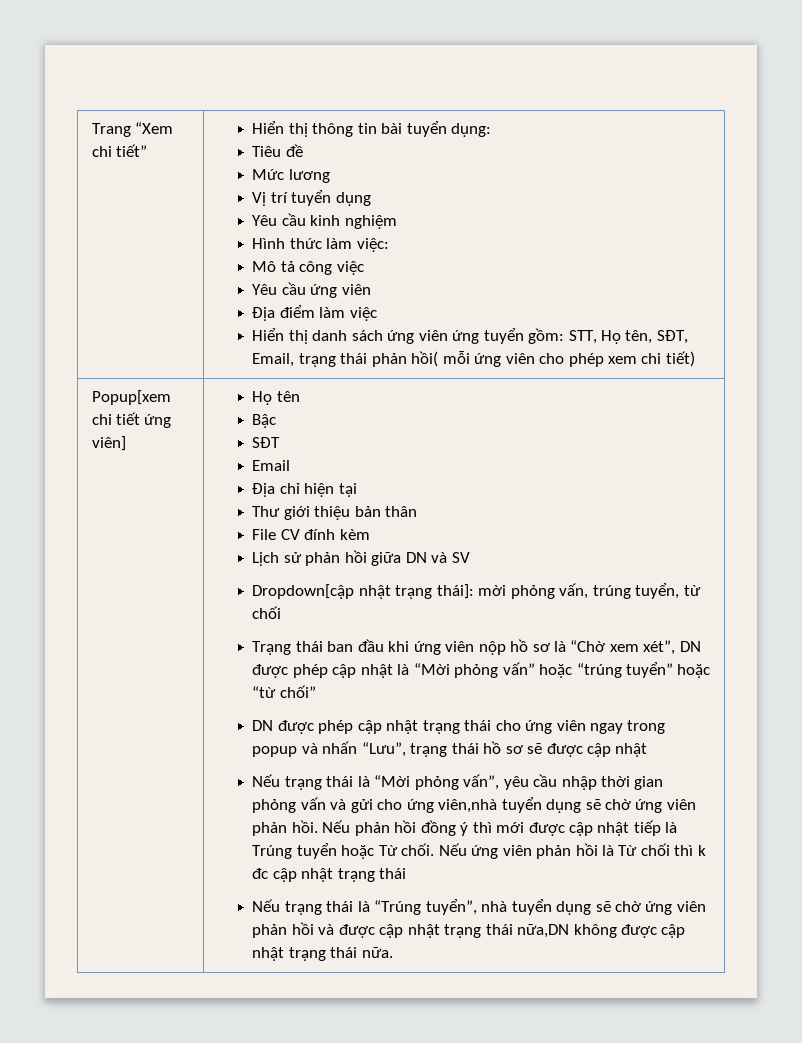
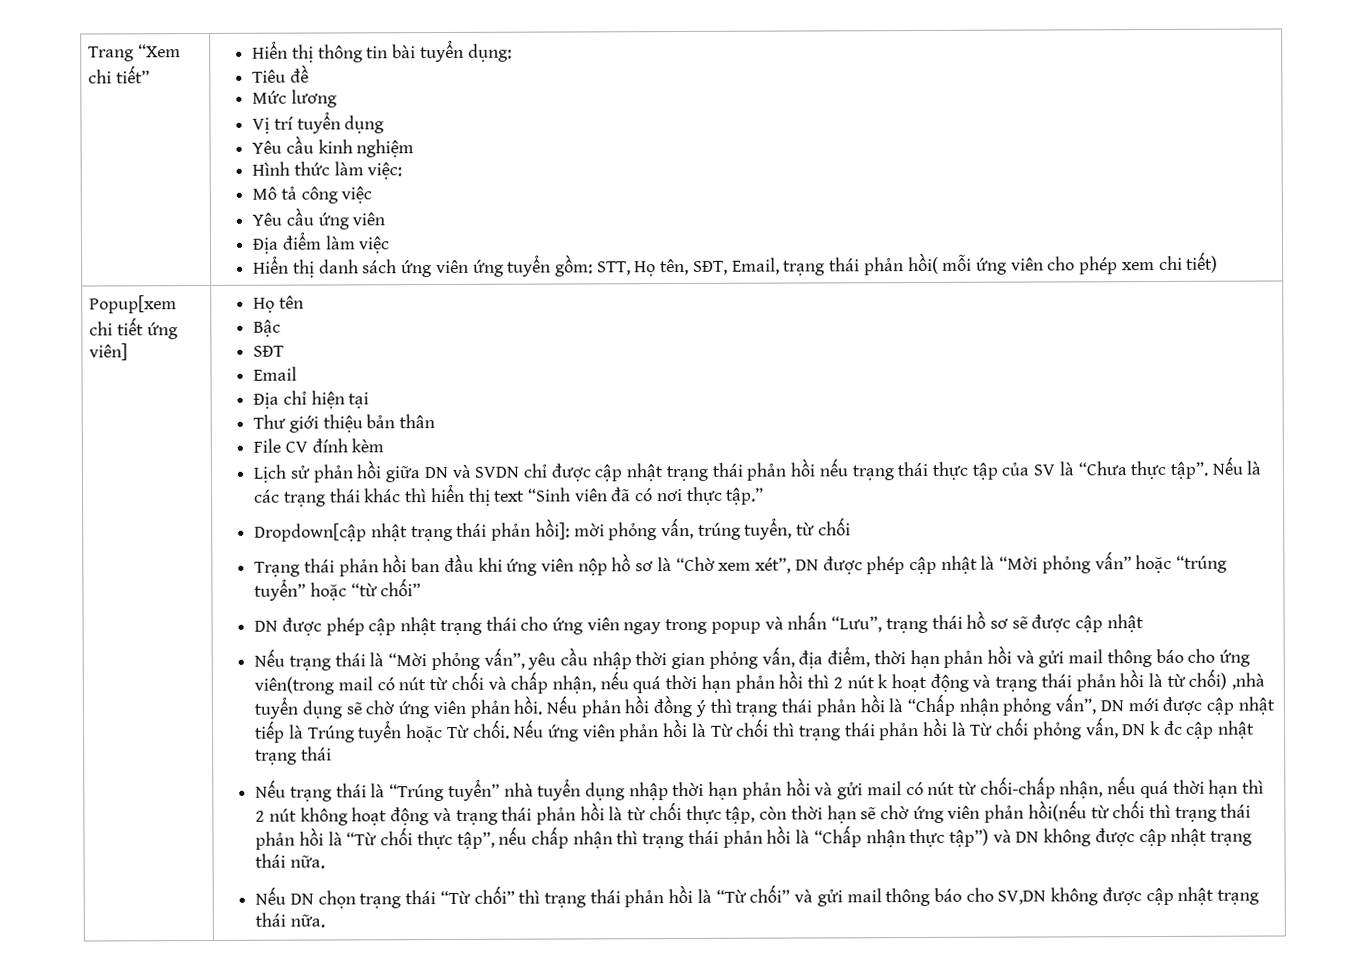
[451,552,470,563] SV -> [474,456,1262,482] [254,483,765,507] SVDN chỉ được cập nhật trạng thái phản hồi nếu trạng thái thực tập của SV là “Chưa thực tập”. Nếu là các trạng thái khác thì hiển thị text “Sinh viên đã có nơi thực tập.”
[436,584,474,599] thái]: -> [456,518,570,541] thái phản hồi]:
(323, 646) none -> [338,554,408,577] phản hồi
[300,797,498,813] vấn và gửi cho ứng viên,nhà -> [761,645,1251,669] [254,668,1266,695] vấn, địa điểm, thời hạn phản hồi và gửi mail thông báo cho ứng viên(trong mail có nút từ chối và chấp nhận, nếu quá thời hạn phản hồi thì 2 nút k hoạt động và trạng thái phản hồi là từ chối) ,nhà
(492, 827) none -> [735,693,1124,717] trạng thái phản hồi là “Chấp nhận phỏng vấn”, DN
(694, 850) none -> [798,717,1147,741] trạng thái phản hồi là Từ chối phỏng vấn, DN
[425,899,477,915] tuyển”, -> [447,778,500,801] tuyển”
[595,901,706,915] [252,922,686,938] [252,947,393,961] sẽ chờ ứng viên phản hồi và được cập nhật trạng thái nữa,DN không được cập nhật trạng thái nữa. -> [628,776,1265,801] [255,800,1252,826] [255,825,1253,850] [255,853,325,869] [255,884,1260,909] [255,912,325,928] nhập thời hạn phản hồi và gửi mail có nút từ chối-chấp nhận, nếu quá thời hạn thì 2 nút không hoạt động và trạng thái phản hồi là từ chối thực tập, còn thời hạn sẽ chờ ứng viên phản hồi(nếu từ chối thì trạng thái phản hồi là “Từ chối thực tập”, nếu chấp nhận thì trạng thái phản hồi là “Chấp nhận thực tập”) và DN không được cập nhật trạng thái nữa. // Nếu DN chọn trạng thái “Từ chối” thì trạng thái phản hồi là “Từ chối” và gửi mail thông báo cho SV,DN không được cập nhật trạng thái nữa.

